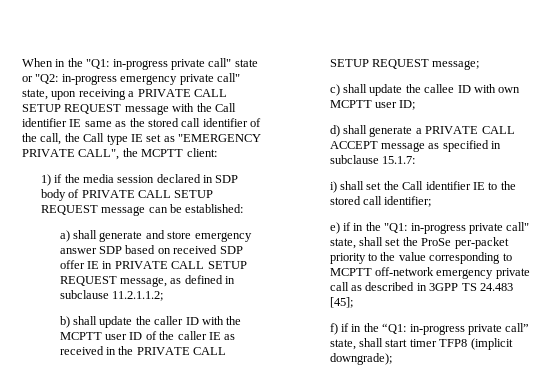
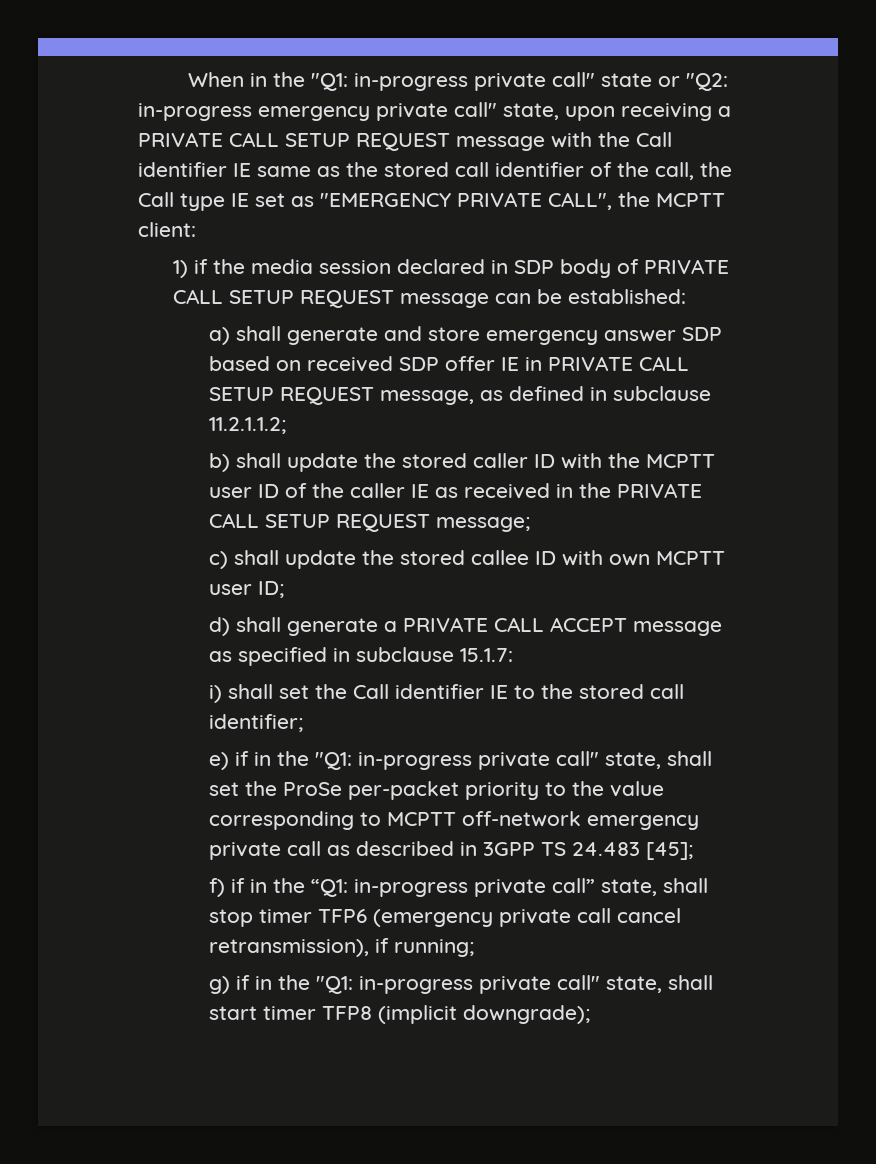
(151, 320) none -> [401,453,467,468] stored
(421, 88) none -> [399,550,465,565] stored
(384, 342) none -> [208,908,681,927] [208,938,474,957] [208,975,713,994] stop timer TFP6 (emergency private call cancel retransmission), if running; // g) if in the "Q1: in-progress private call" state, shall

